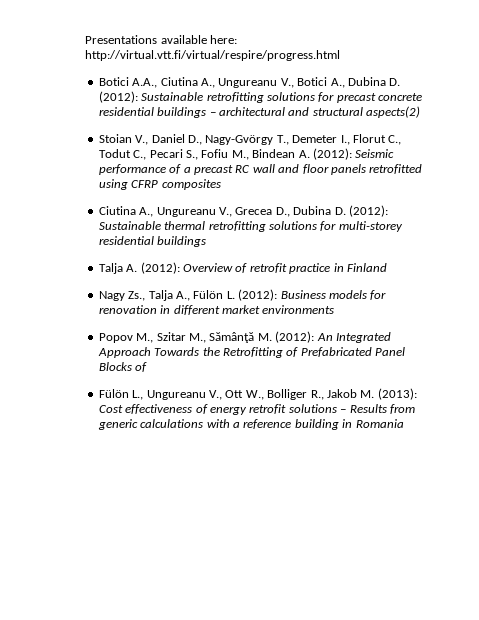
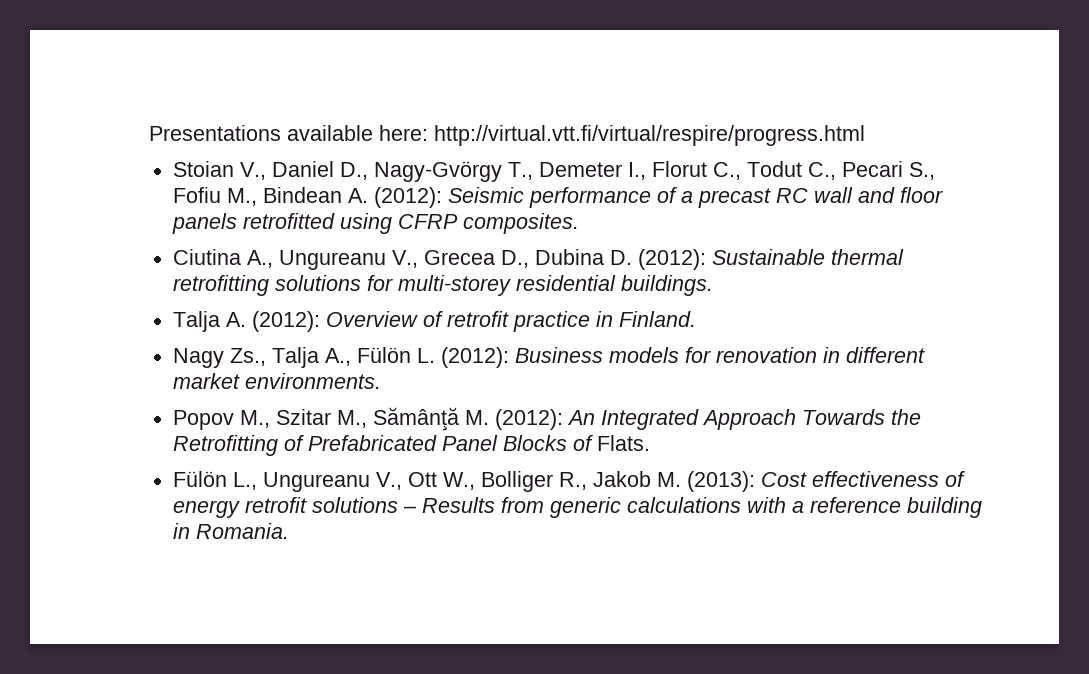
[98,77,401,88] [98,91,423,103] [98,106,421,118] // Botici A.A., Ciutina A., Ungureanu V., Botici A., Dubina D. (2012): Sustainable retrofitting solutions for precast concrete residential buildings – architectural and structural aspects(2) -> (866, 135) none
[161,179,221,190] composites -> [463,213,580,234] composites.
[157,236,207,247] buildings -> [621,275,714,296] buildings.
[346,263,387,272] Finland -> [619,311,697,327] Finland.
[262,305,335,314] environments -> [245,373,382,389] environments.
(148, 367) none -> [597,435,651,451] Flats.
[355,419,404,428] Romania -> [196,523,290,539] Romania.

